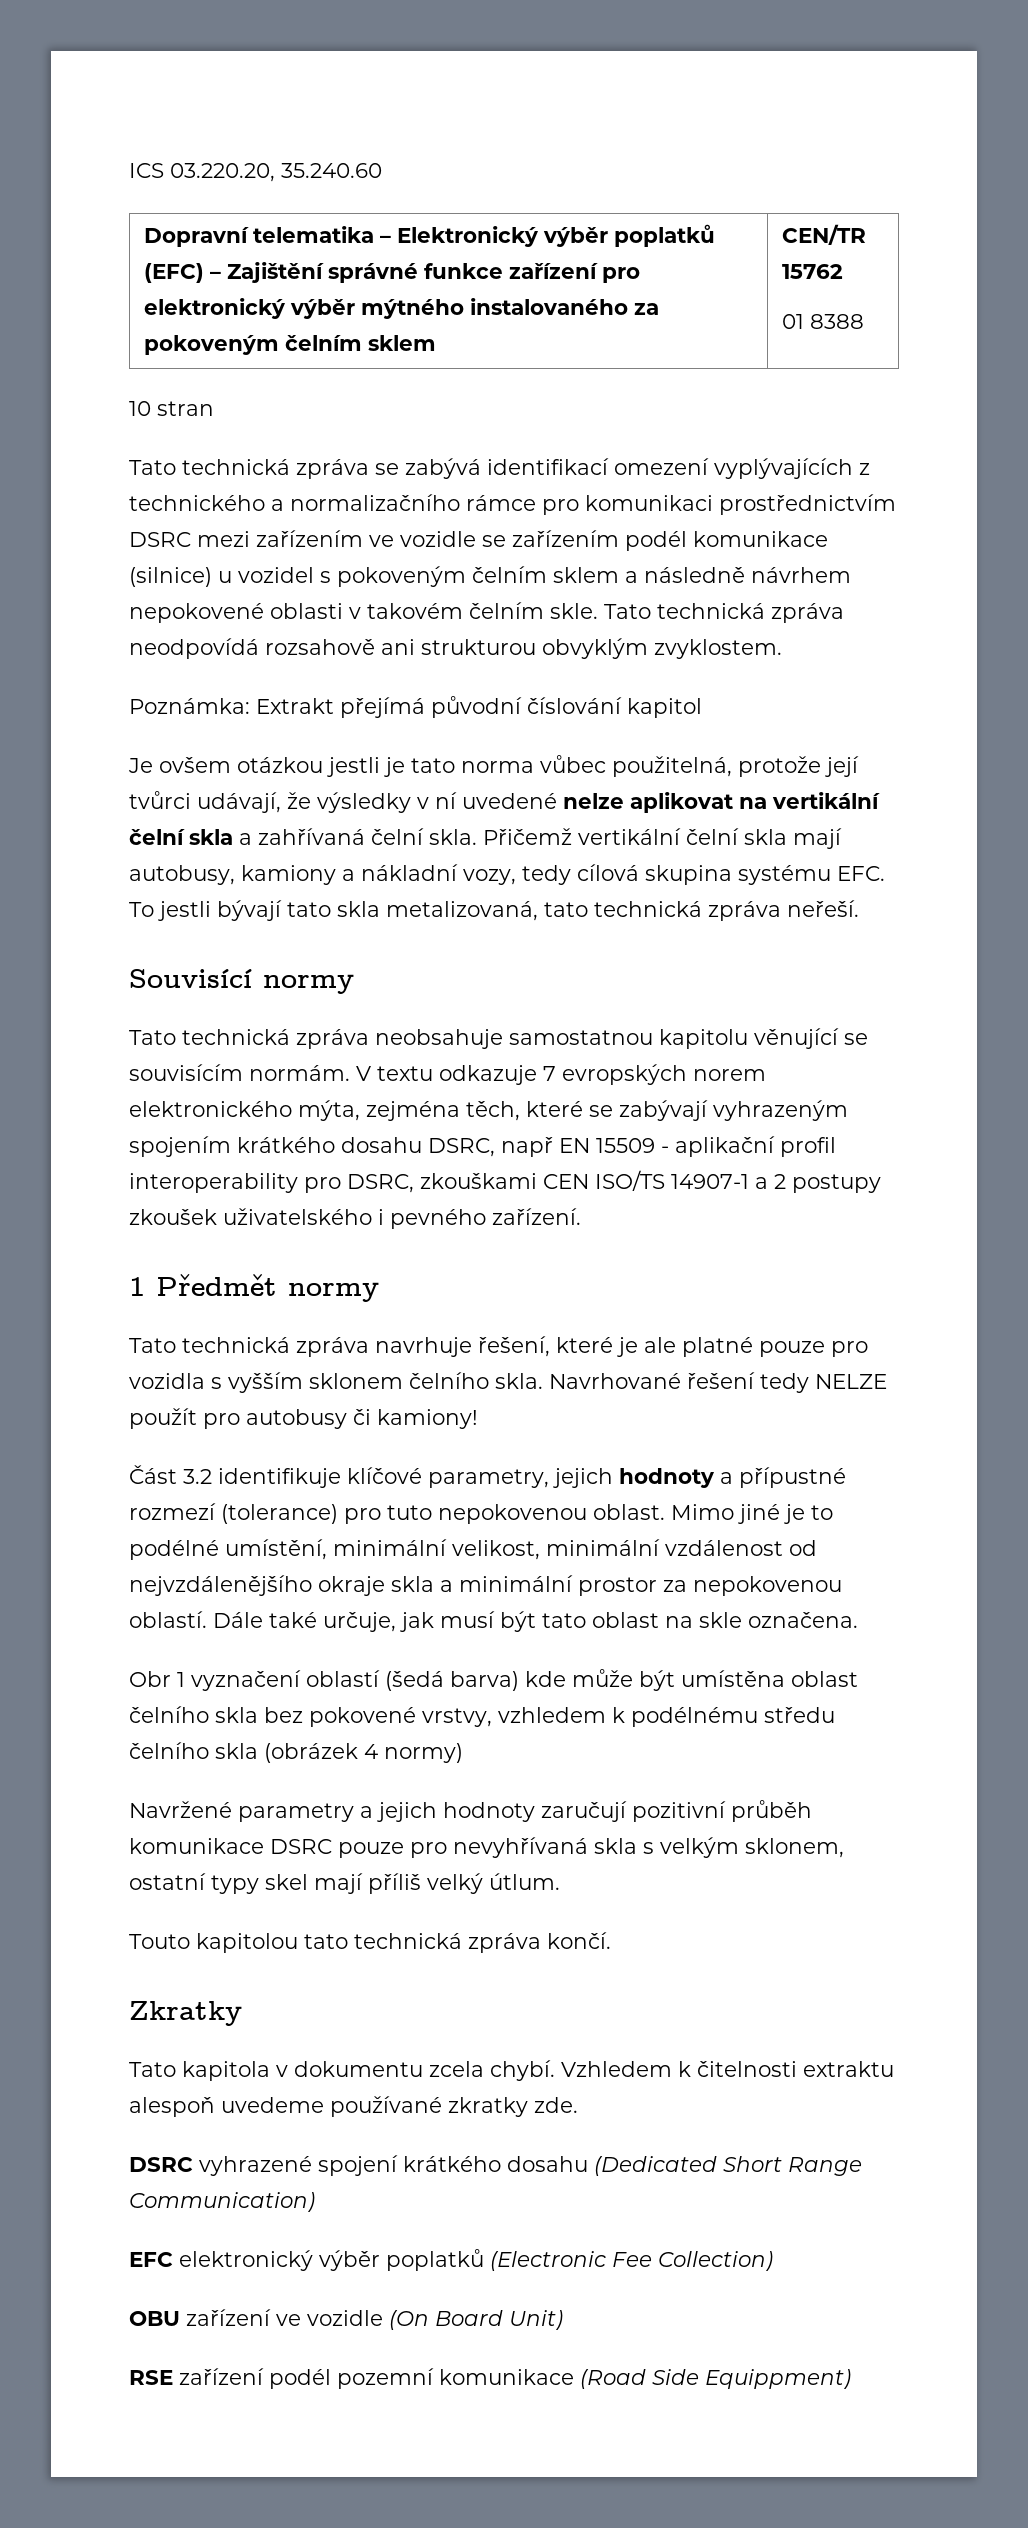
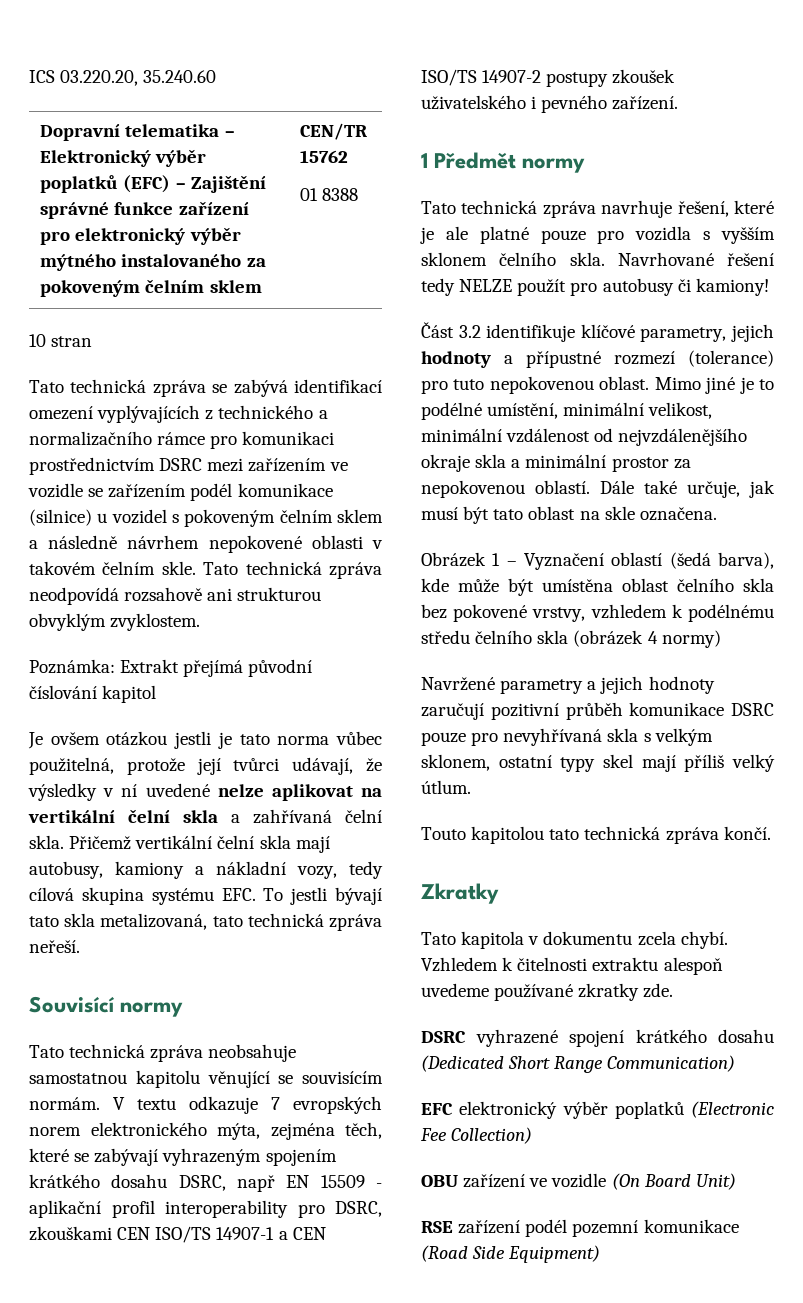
[774,1174,786,1189] 2 -> [292,1227,326,1240] [421,69,542,86] CEN ISO/TS 14907-2
[129,1670,301,1691] Obr 1 vyznačení -> [421,552,604,570] Obrázek 1 – Vyznačení
[450,1671,519,1691] barva) -> [718,552,774,569] barva),
[705,2369,851,2389] Equippment) -> [508,1245,601,1263] Equipment)

